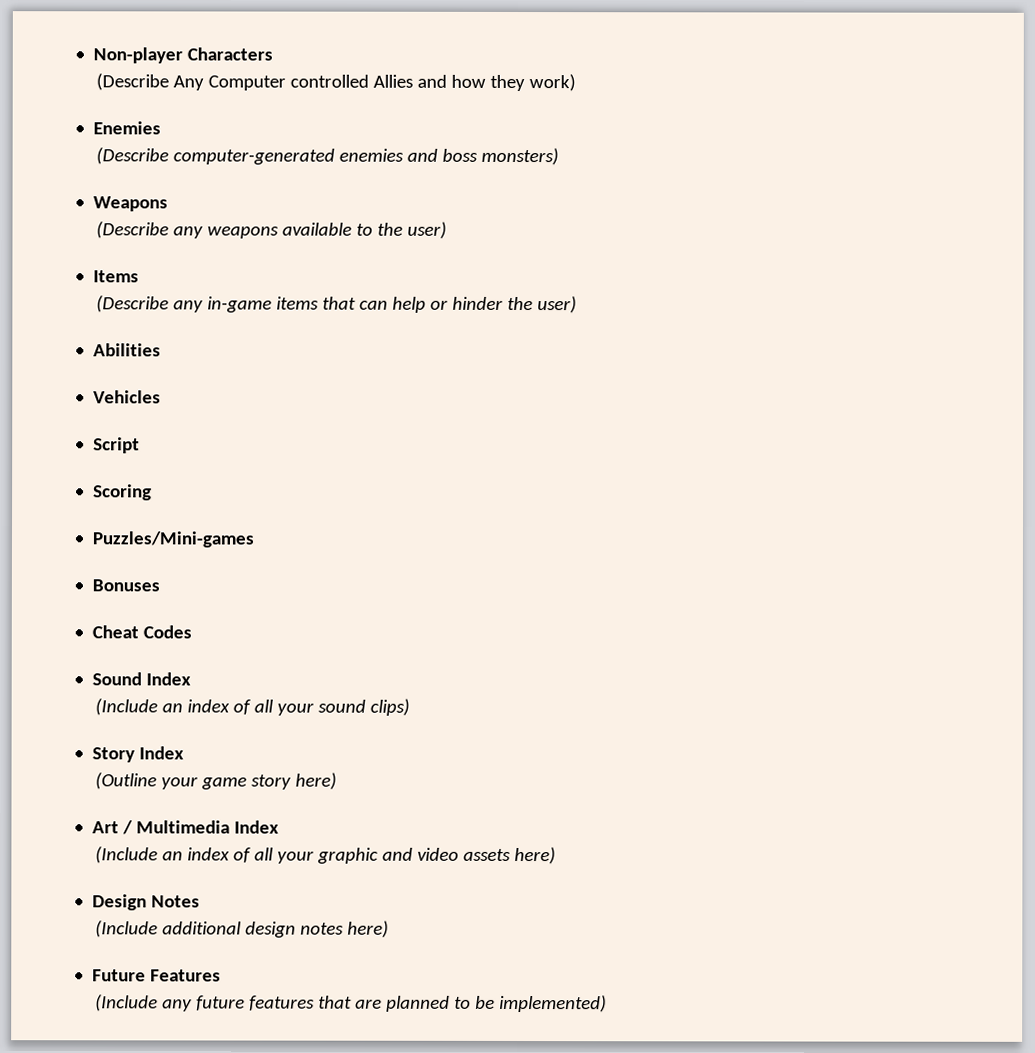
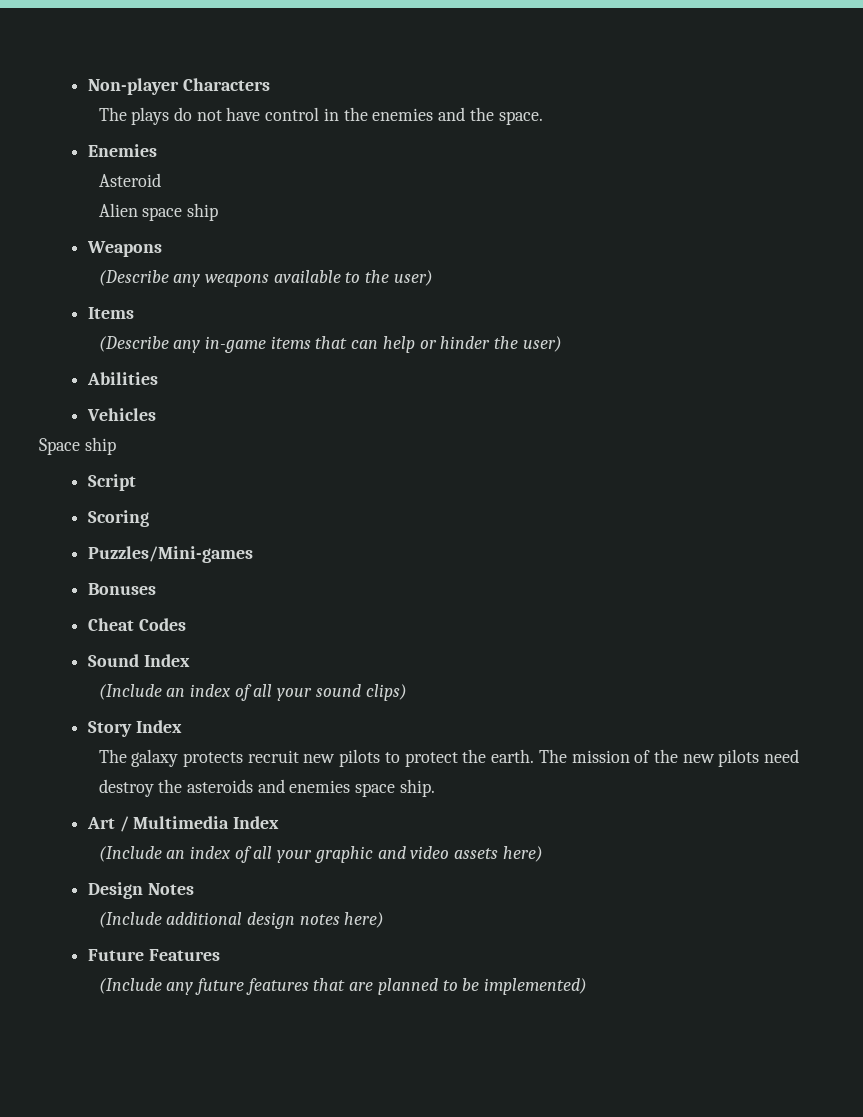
[96,73,577,92] [92,121,161,135] [96,147,560,166] (Describe Any Computer controlled Allies and how they work) // Enemies // (Describe computer-generated enemies and boss monsters) -> [98,107,543,125] [88,144,158,157] [98,173,161,187] [98,203,218,221] The plays do not have control in the enemies and the space. // Enemies // Asteroid // Alien space ship
(161, 397) none -> [39,437,116,455] // Space ship
[95,772,338,790] (Outline your game story here) -> [98,749,800,767] [98,779,435,797] The galaxy protects recruit new pilots to protect the earth. The mission of the new pilots need destroy the asteroids and enemies space ship.

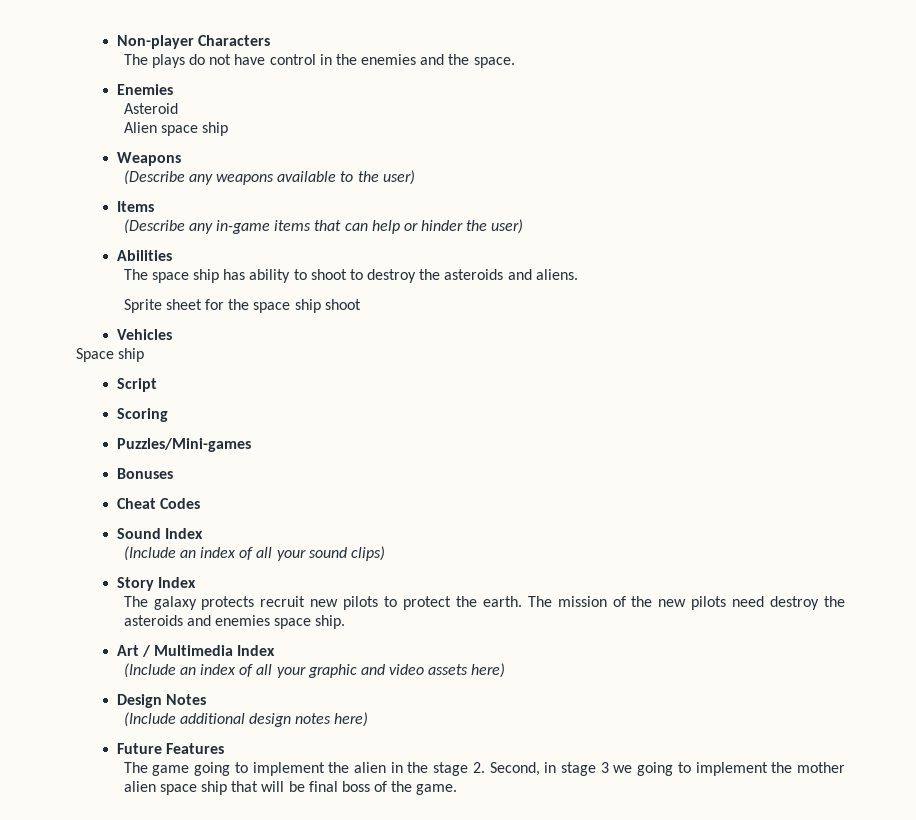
(159, 378) none -> [123,269,578,283] [123,299,361,313] // The space ship has ability to shoot to destroy the asteroids and aliens. // Sprite sheet for the space ship shoot
[98,978,588,995] (Include any future features that are planned to be implemented) -> [123,762,846,776] [123,781,458,795] The game going to implement the alien in the stage 2. Second, in stage 3 we going to implement the mother alien space ship that will be final boss of the game.

